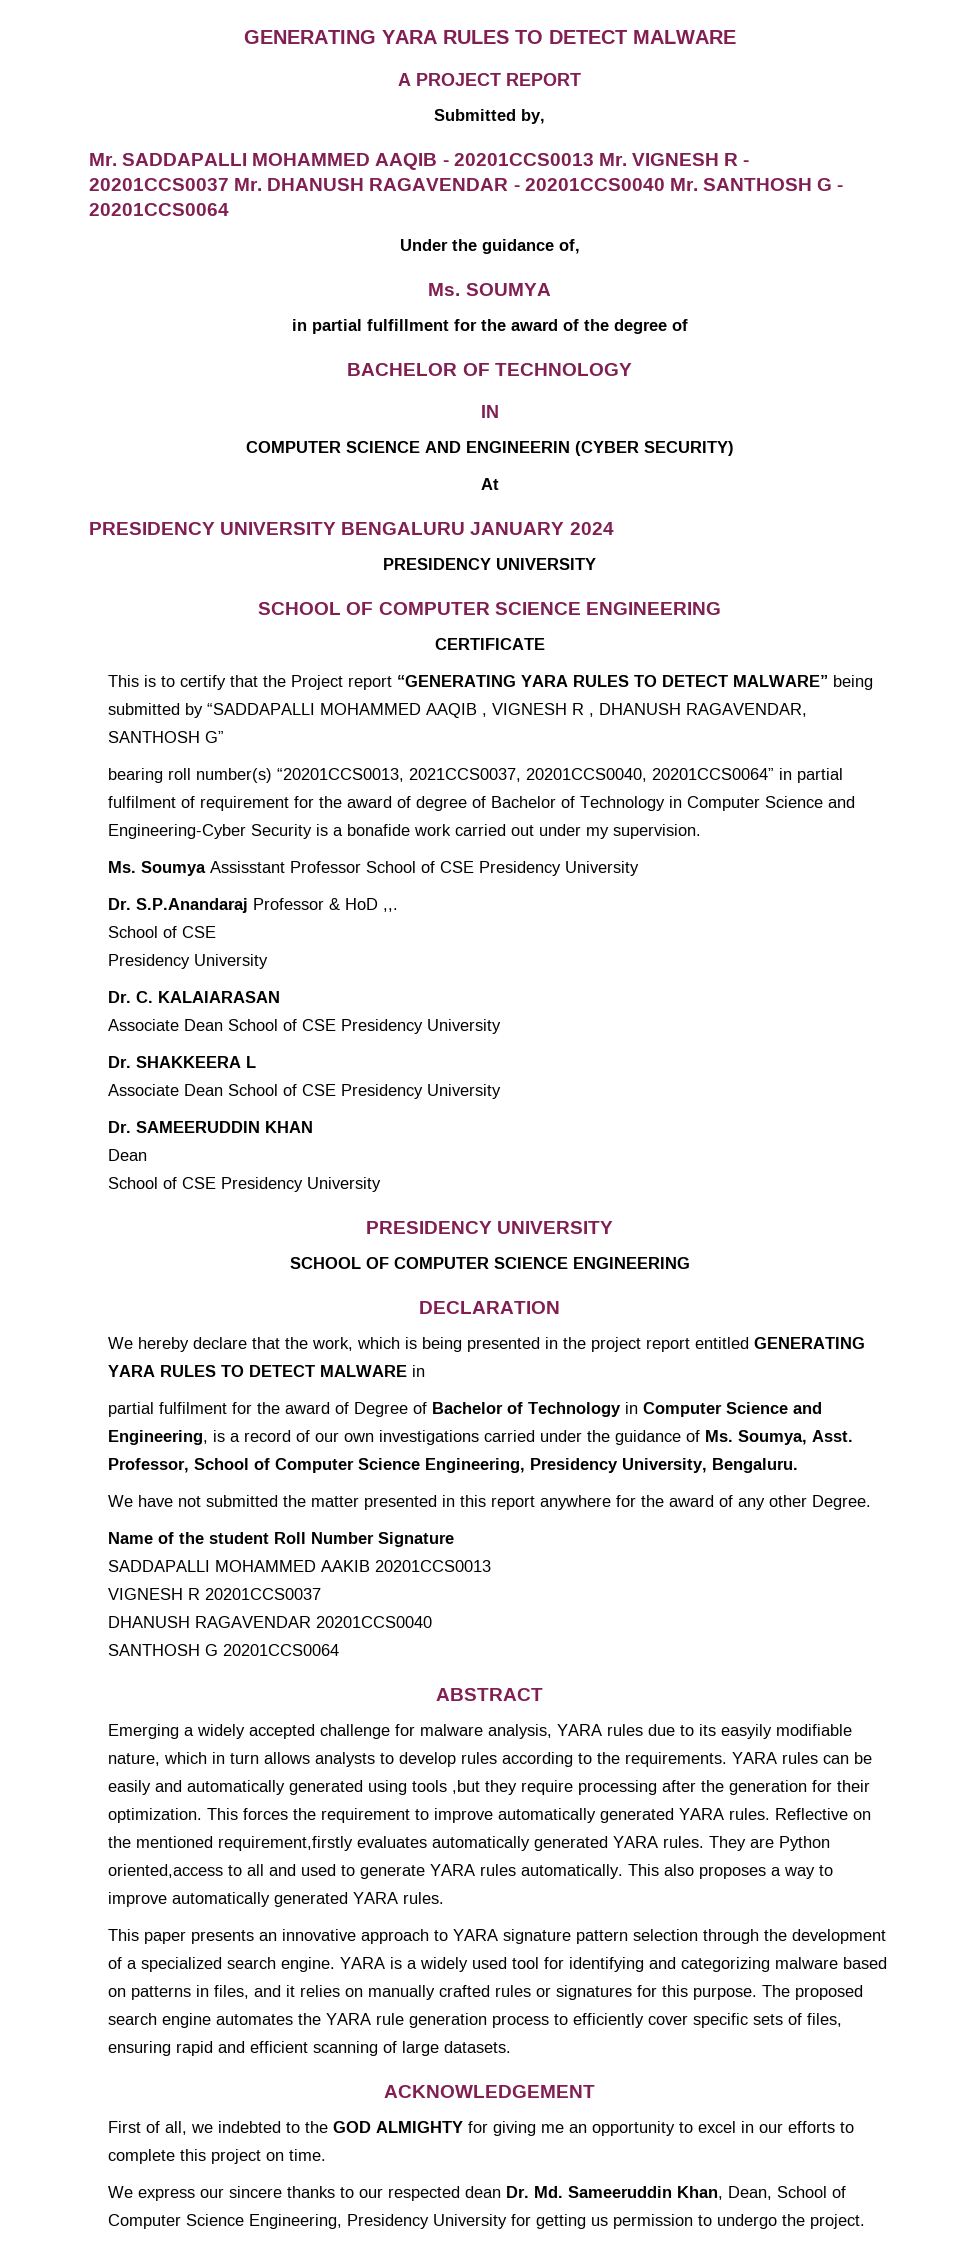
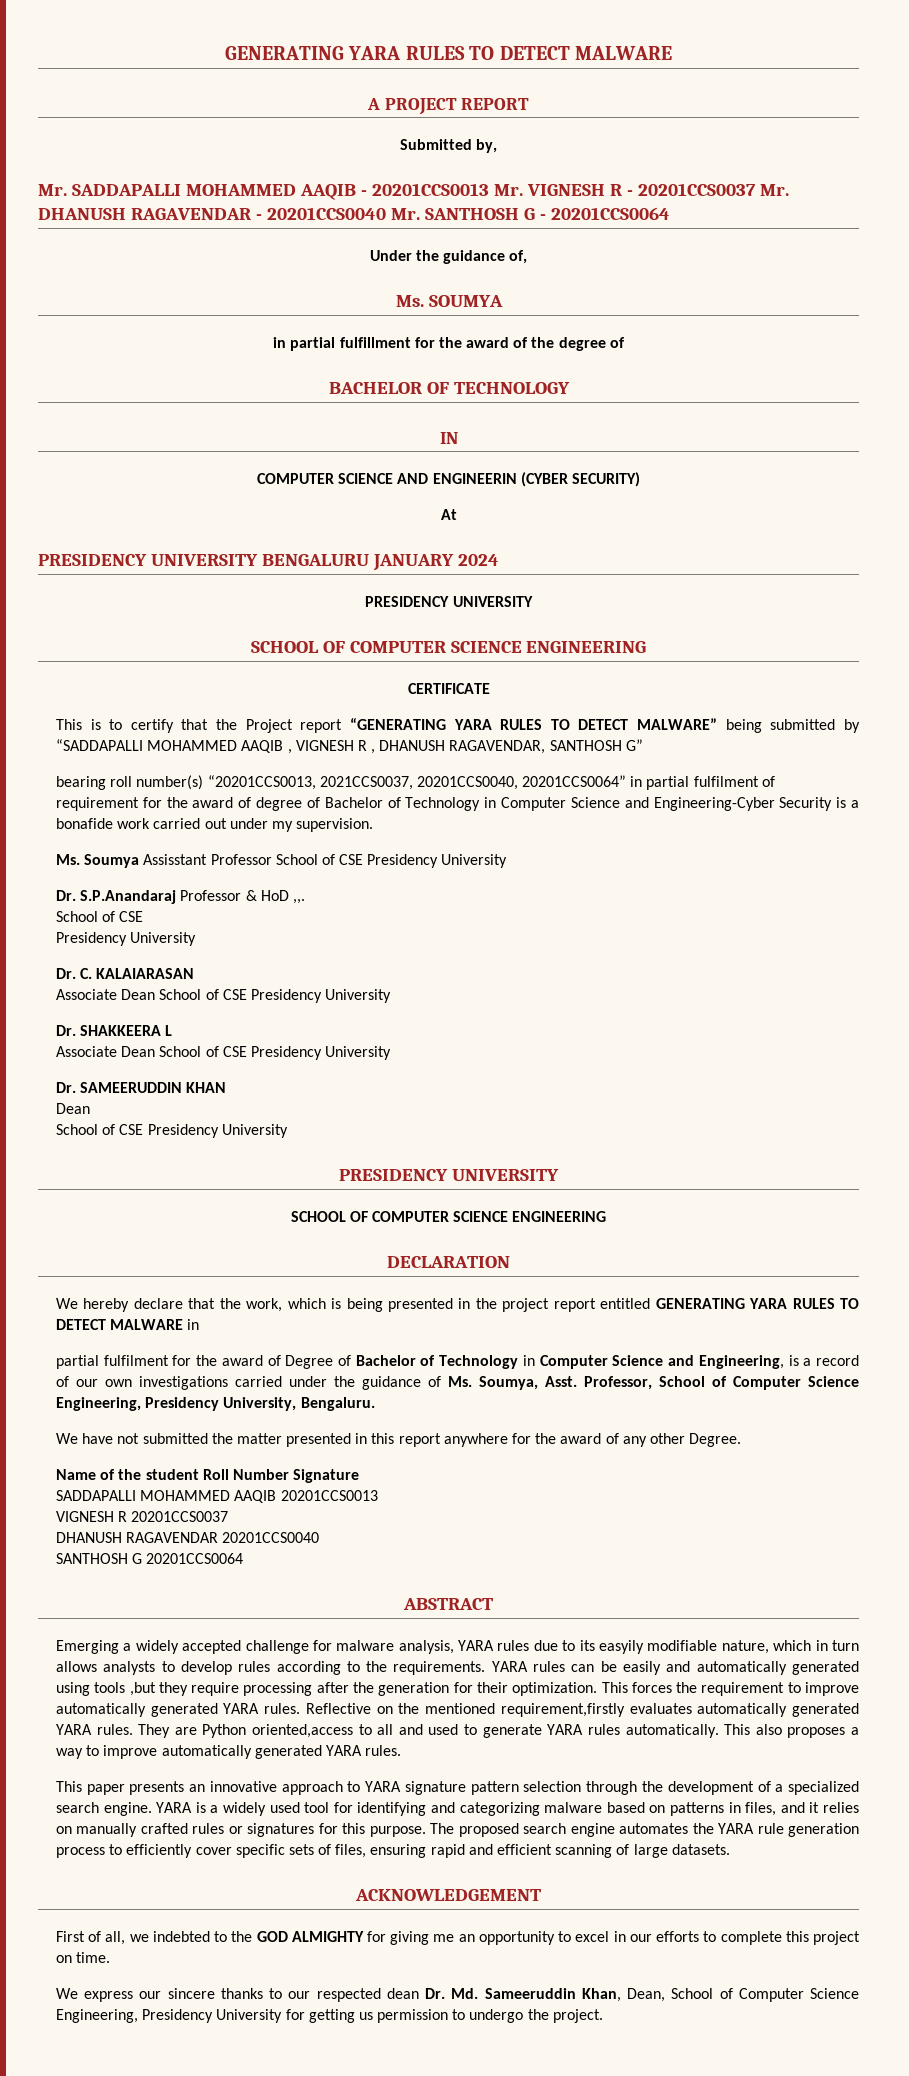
[321,1560,371,1572] AAKIB -> [234,1490,277,1503] AAQIB

